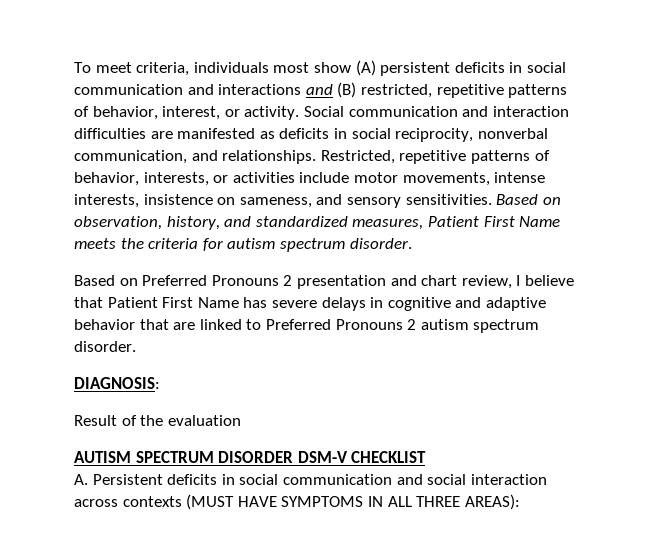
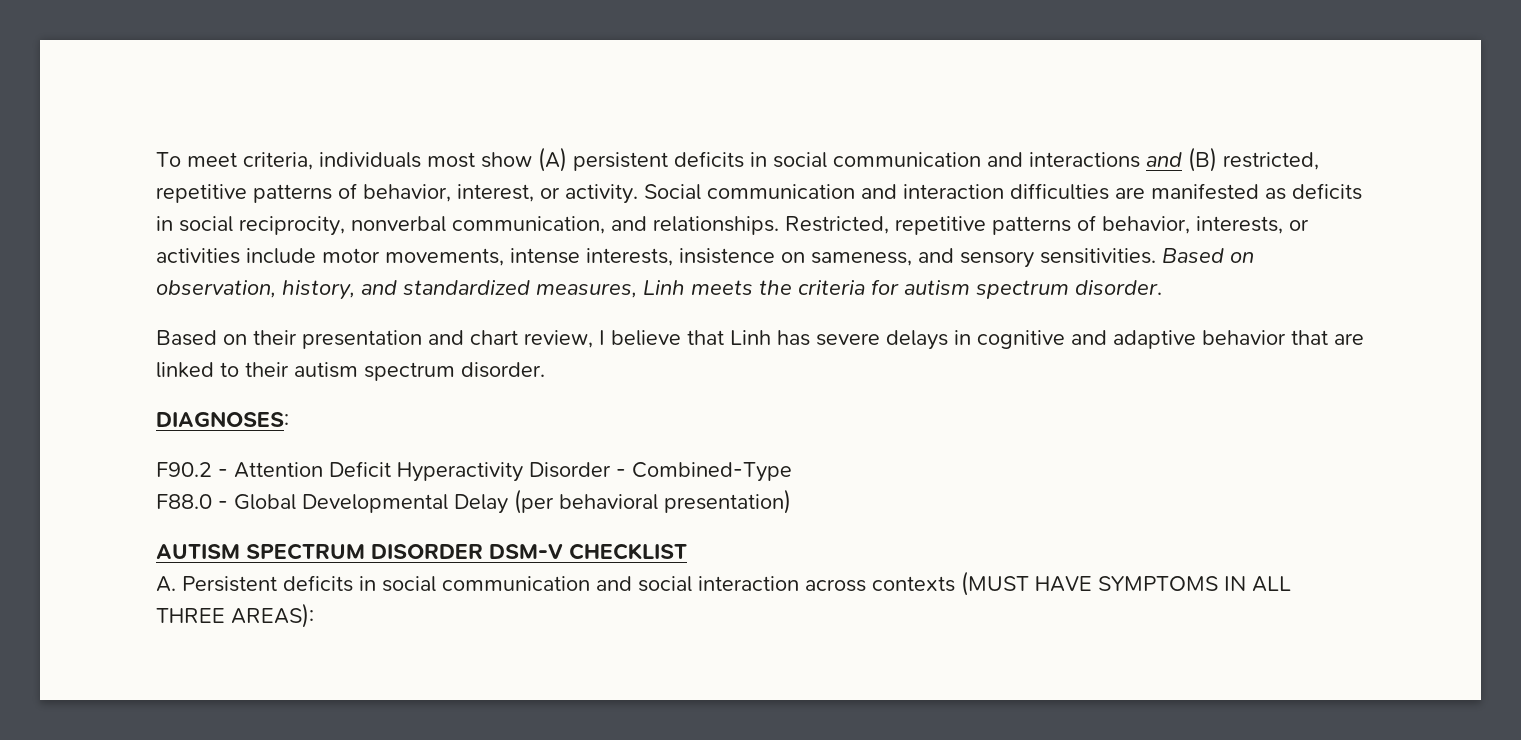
[427,216,561,227] Patient First Name -> [643,280,685,295] Linh
[142,275,293,286] Preferred Pronouns 2 -> [253,330,297,345] their
[107,297,239,308] Patient First Name -> [730,330,771,345] Linh
[265,319,540,333] [74,341,136,352] [74,377,160,389] [74,415,241,426] Preferred Pronouns 2 autism spectrum disorder. // DIAGNOSIS: // Result of the evaluation -> [245,362,545,381] [156,411,289,427] [156,461,792,482] [156,489,791,514] their autism spectrum disorder. // DIAGNOSES: // F90.2 - Attention Deficit Hyperactivity Disorder - Combined-Type // F88.0 - Global Developmental Delay (per behavioral presentation)

